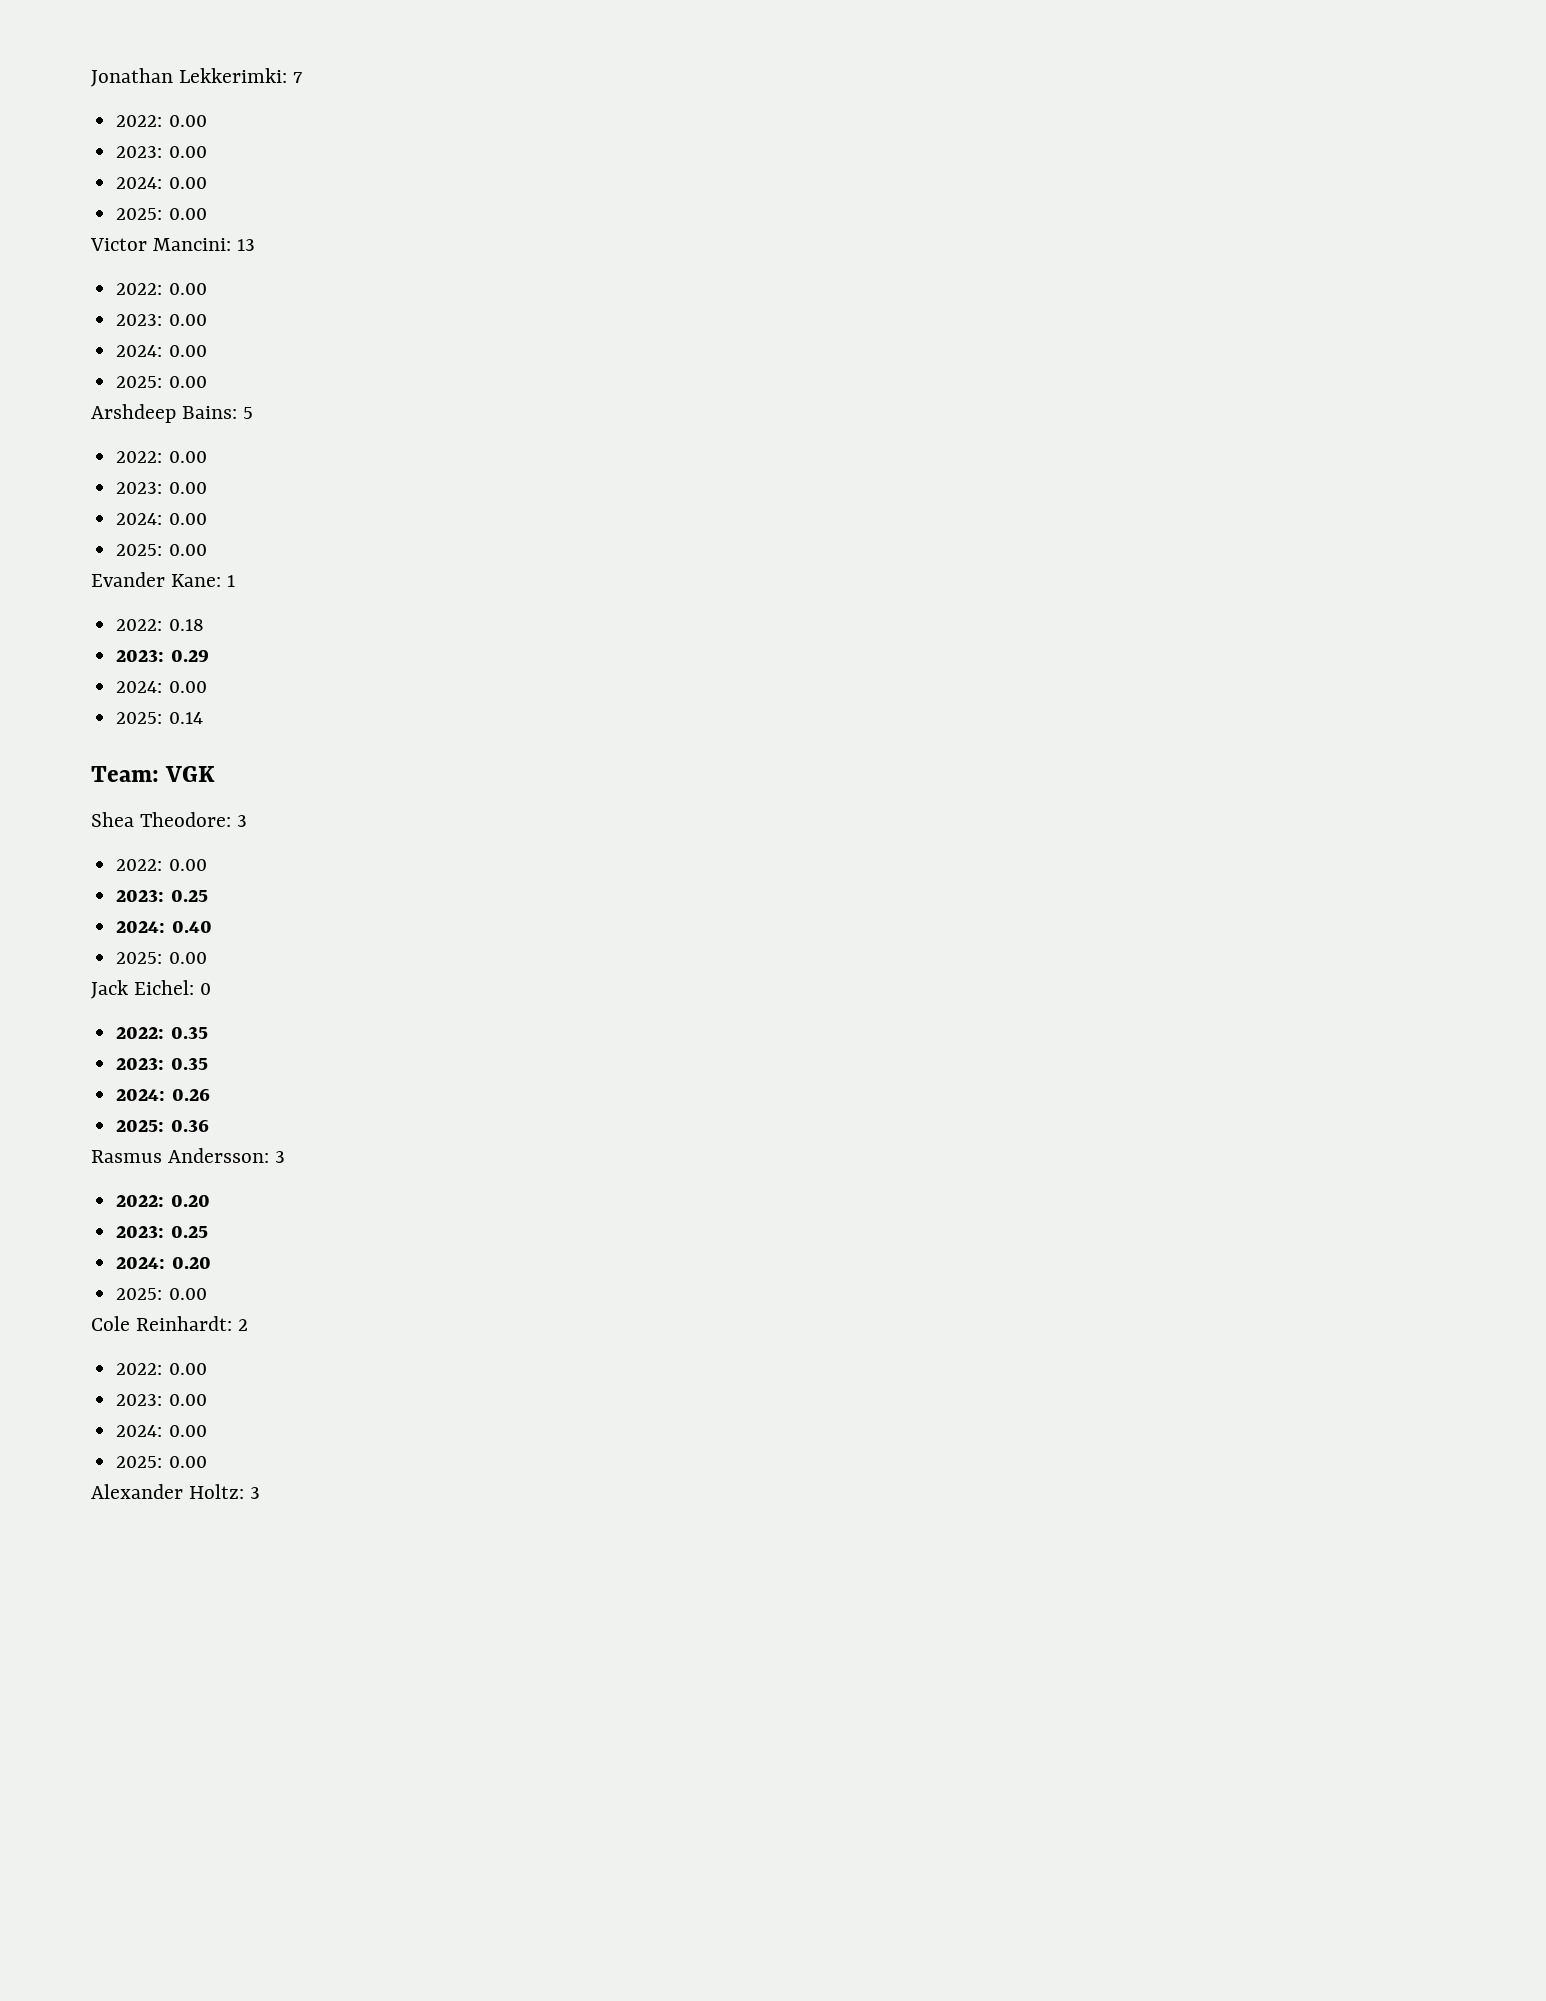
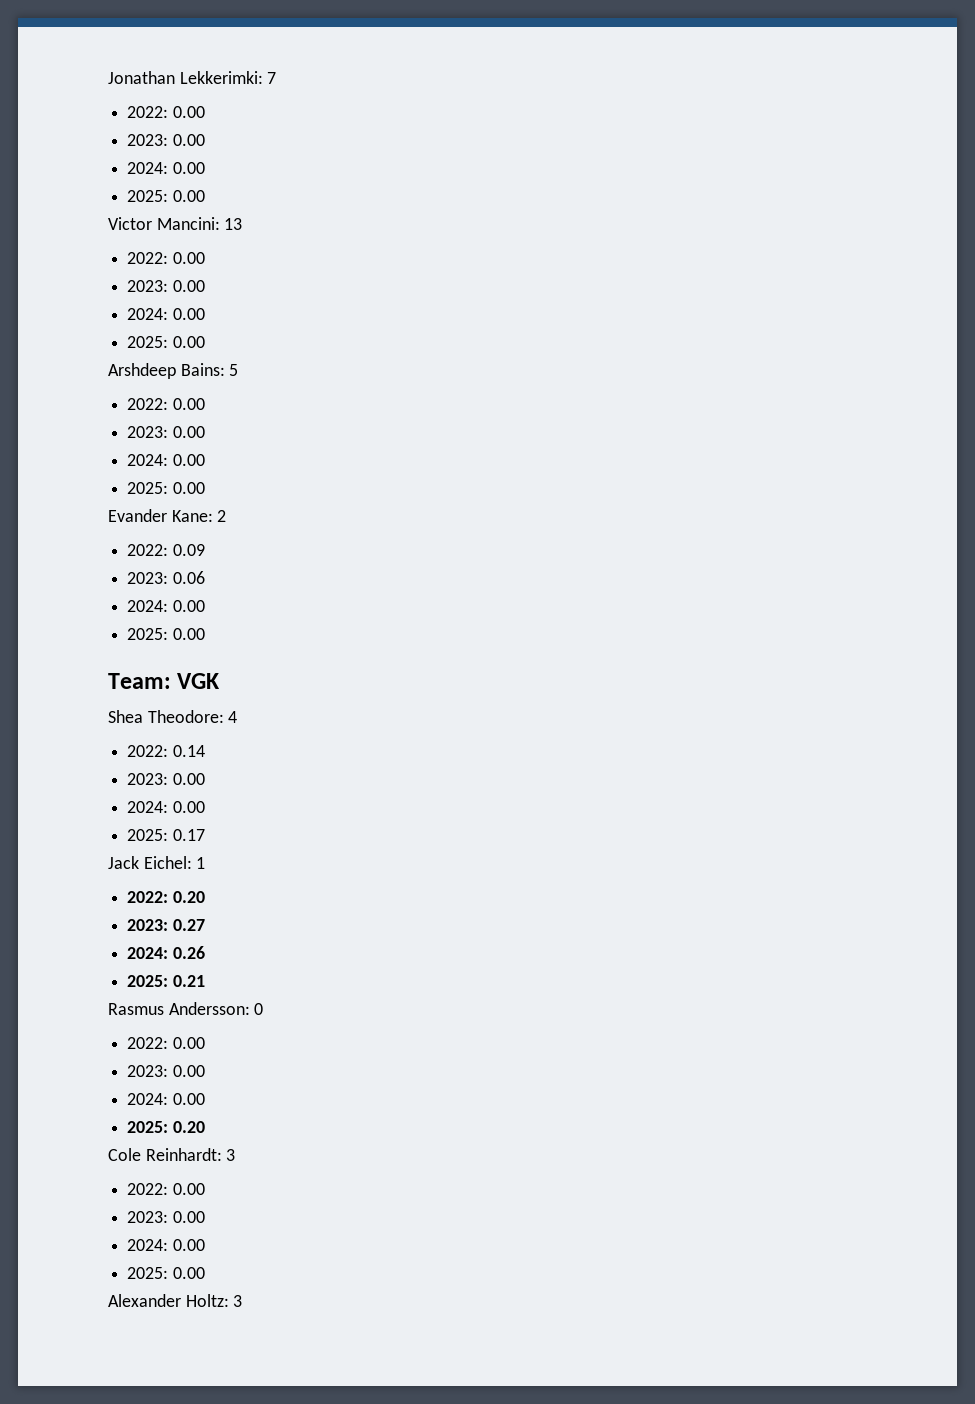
[227,575,236,587] [116,619,204,631] [116,649,209,662] [116,681,207,693] [116,712,203,724] 1 // 2022: 0.18 // 2023: 0.29 // 2024: 0.00 // 2025: 0.14 -> [217,510,227,522] [127,544,205,556] [127,571,205,584] [127,600,205,612] [127,628,205,640] 2 // 2022: 0.09 // 2023: 0.06 // 2024: 0.00 // 2025: 0.00
[237,815,248,827] [116,859,207,871] [116,889,208,902] [116,920,212,933] [116,952,207,964] [91,980,212,999] [116,1026,208,1039] [116,1057,208,1070] [116,1088,210,1101] [116,1119,209,1132] [91,1148,286,1163] [116,1194,210,1207] [116,1225,208,1238] [116,1256,211,1269] [116,1288,207,1300] 3 // 2022: 0.00 // 2023: 0.25 // 2024: 0.40 // 2025: 0.00 // Jack Eichel: 0 // 2022: 0.35 // 2023: 0.35 // 2024: 0.26 // 2025: 0.36 // Rasmus Andersson: 3 // 2022: 0.20 // 2023: 0.25 // 2024: 0.20 // 2025: 0.00 -> [228,711,238,723] [127,745,205,757] [127,773,205,785] [127,801,205,813] [127,829,205,841] [108,856,206,869] [127,891,205,903] [127,919,205,931] [127,946,205,959] [127,975,205,987] [108,1002,264,1015] [127,1037,205,1049] [127,1065,205,1077] [127,1093,205,1105] [127,1121,205,1133] 4 // 2022: 0.14 // 2023: 0.00 // 2024: 0.00 // 2025: 0.17 // Jack Eichel: 1 // 2022: 0.20 // 2023: 0.27 // 2024: 0.26 // 2025: 0.21 // Rasmus Andersson: 0 // 2022: 0.00 // 2023: 0.00 // 2024: 0.00 // 2025: 0.20
[238,1319,249,1331] 2 -> [226,1149,236,1161] 3

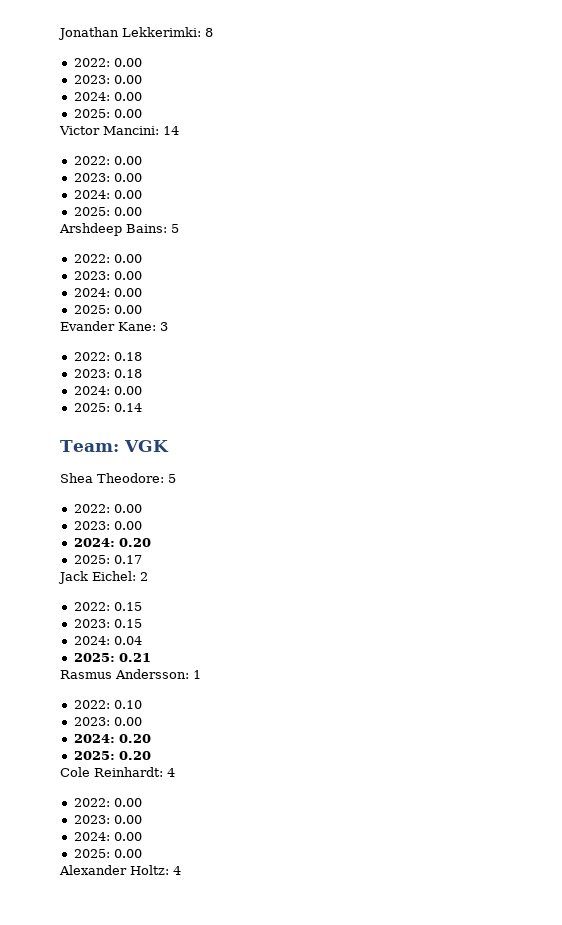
[267,72,277,84] 7 -> [205,28,213,37] 8
[224,218,243,230] 13 -> [163,126,179,135] 14
[217,510,227,522] [127,544,205,556] [127,571,205,584] [127,600,205,612] [127,628,205,640] 2 // 2022: 0.09 // 2023: 0.06 // 2024: 0.00 // 2025: 0.00 -> [160,322,168,331] [73,352,142,361] [73,369,142,378] [73,386,142,395] [73,403,142,412] 3 // 2022: 0.18 // 2023: 0.18 // 2024: 0.00 // 2025: 0.14
[228,711,238,723] [127,745,205,757] [127,773,205,785] [127,801,205,813] [127,829,205,841] [108,856,206,869] [127,891,205,903] [127,919,205,931] [127,946,205,959] [127,975,205,987] [108,1002,264,1015] [127,1037,205,1049] [127,1065,205,1077] [127,1093,205,1105] 4 // 2022: 0.14 // 2023: 0.00 // 2024: 0.00 // 2025: 0.17 // Jack Eichel: 1 // 2022: 0.20 // 2023: 0.27 // 2024: 0.26 // 2025: 0.21 // Rasmus Andersson: 0 // 2022: 0.00 // 2023: 0.00 // 2024: 0.00 -> [168,474,176,483] [73,504,142,513] [73,521,142,530] [73,538,151,547] [73,555,142,564] [58,571,148,584] [73,602,142,611] [73,619,142,628] [73,636,142,645] [73,653,151,662] [60,669,201,679] [73,700,142,709] [73,717,142,726] [73,734,151,743] 5 // 2022: 0.00 // 2023: 0.00 // 2024: 0.20 // 2025: 0.17 // Jack Eichel: 2 // 2022: 0.15 // 2023: 0.15 // 2024: 0.04 // 2025: 0.21 // Rasmus Andersson: 1 // 2022: 0.10 // 2023: 0.00 // 2024: 0.20
[226,1149,236,1161] 3 -> [167,768,175,777] 4
[233,1295,243,1307] 3 -> [173,866,181,875] 4

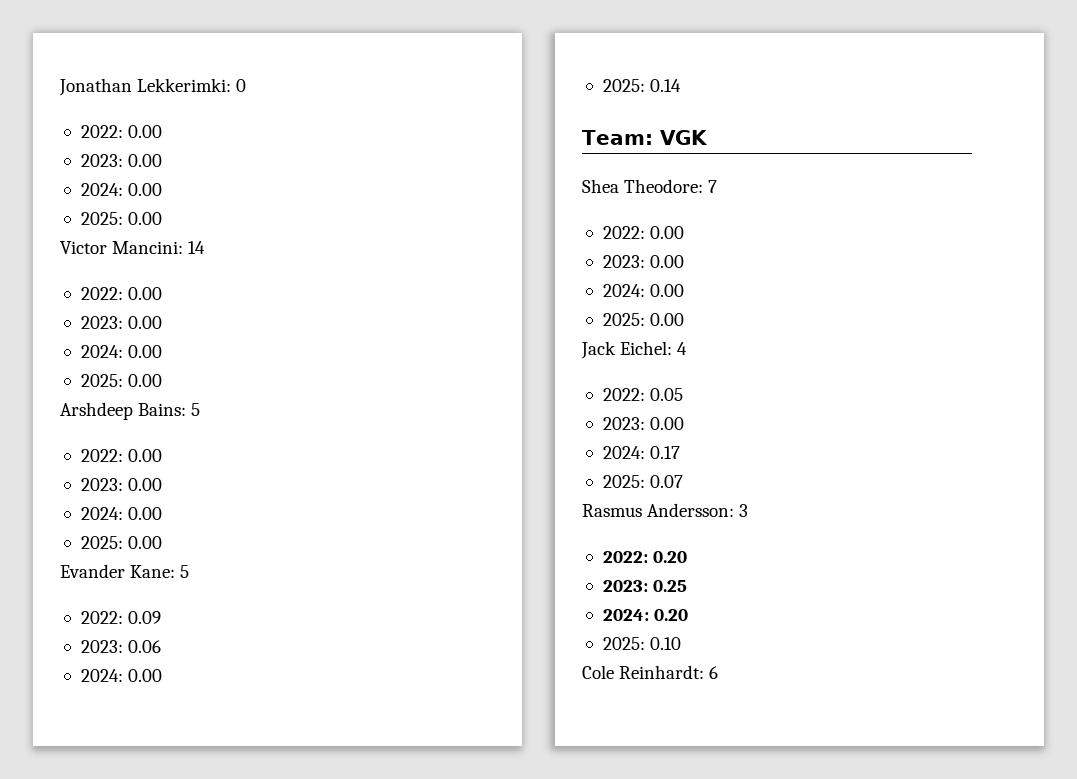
[205,28,213,37] 8 -> [236,79,247,92] 0
[160,322,168,331] [73,352,142,361] [73,369,142,378] 3 // 2022: 0.18 // 2023: 0.18 -> [180,565,190,578] [80,611,162,624] [80,640,162,653] 5 // 2022: 0.09 // 2023: 0.06
[168,474,176,483] [73,504,142,513] [73,521,142,530] [73,538,151,547] [73,555,142,564] [58,571,148,584] [73,602,142,611] [73,619,142,628] [73,636,142,645] [73,653,151,662] [60,669,201,679] [73,700,142,709] [73,717,142,726] [73,734,151,743] [73,751,151,760] [60,767,175,777] [73,798,142,807] [73,815,142,824] [73,832,142,841] [73,849,142,858] [59,865,181,875] 5 // 2022: 0.00 // 2023: 0.00 // 2024: 0.20 // 2025: 0.17 // Jack Eichel: 2 // 2022: 0.15 // 2023: 0.15 // 2024: 0.04 // 2025: 0.21 // Rasmus Andersson: 1 // 2022: 0.10 // 2023: 0.00 // 2024: 0.20 // 2025: 0.20 // Cole Reinhardt: 4 // 2022: 0.00 // 2023: 0.00 // 2024: 0.00 // 2025: 0.00 // Alexander Holtz: 4 -> [708,180,718,193] [602,226,685,239] [602,255,685,268] [602,284,685,297] [602,313,685,326] [581,341,688,359] [602,388,684,401] [602,417,685,430] [602,446,681,459] [602,475,684,488] [582,503,749,517] [602,551,688,563] [602,580,688,592] [602,609,689,621] [602,637,682,650] [582,665,719,679] 7 // 2022: 0.00 // 2023: 0.00 // 2024: 0.00 // 2025: 0.00 // Jack Eichel: 4 // 2022: 0.05 // 2023: 0.00 // 2024: 0.17 // 2025: 0.07 // Rasmus Andersson: 3 // 2022: 0.20 // 2023: 0.25 // 2024: 0.20 // 2025: 0.10 // Cole Reinhardt: 6

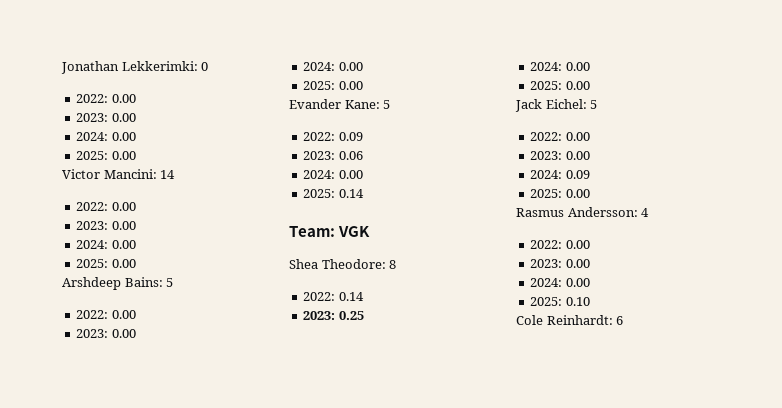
[708,180,718,193] [602,226,685,239] [602,255,685,268] [602,284,685,297] [602,313,685,326] [581,341,688,359] [602,388,684,401] [602,417,685,430] [602,446,681,459] [602,475,684,488] [582,503,749,517] [602,551,688,563] [602,580,688,592] [602,609,689,621] 7 // 2022: 0.00 // 2023: 0.00 // 2024: 0.00 // 2025: 0.00 // Jack Eichel: 4 // 2022: 0.05 // 2023: 0.00 // 2024: 0.17 // 2025: 0.07 // Rasmus Andersson: 3 // 2022: 0.20 // 2023: 0.25 // 2024: 0.20 -> [389,260,397,269] [303,292,364,301] [303,311,364,320] [530,62,590,71] [530,81,590,90] [515,99,598,112] [530,132,590,141] [530,151,590,160] [530,170,590,179] [530,189,590,198] [516,207,650,217] [530,240,590,249] [530,259,590,268] [530,278,590,287] 8 // 2022: 0.14 // 2023: 0.25 // 2024: 0.00 // 2025: 0.00 // Jack Eichel: 5 // 2022: 0.00 // 2023: 0.00 // 2024: 0.09 // 2025: 0.00 // Rasmus Andersson: 4 // 2022: 0.00 // 2023: 0.00 // 2024: 0.00

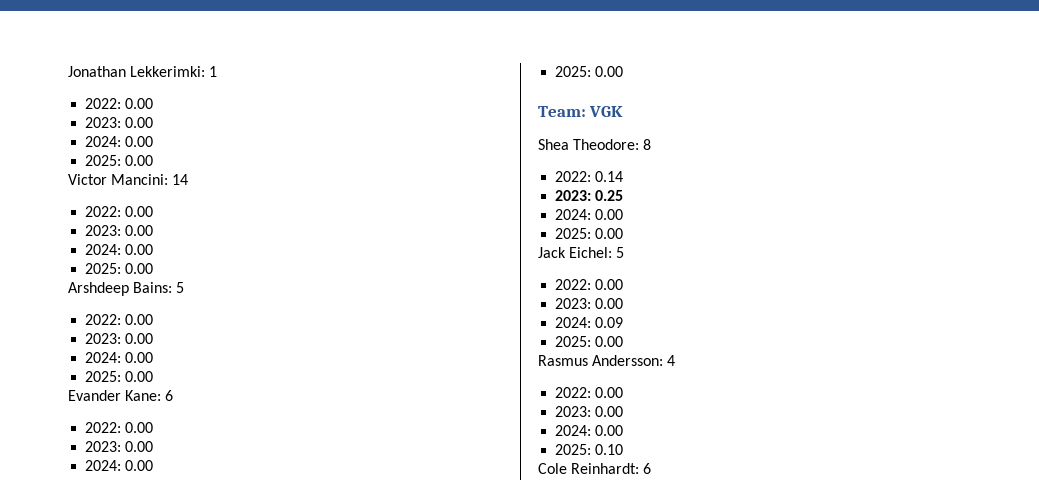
[201,62,209,71] 0 -> [209,66,218,77] 1
[383,100,391,109] [303,132,363,141] [303,151,363,160] [303,170,363,179] [303,189,364,198] 5 // 2022: 0.09 // 2023: 0.06 // 2024: 0.00 // 2025: 0.14 -> [165,390,174,401] [85,422,154,433] [85,441,154,452] [85,460,154,471] [555,66,624,77] 6 // 2022: 0.00 // 2023: 0.00 // 2024: 0.00 // 2025: 0.00

